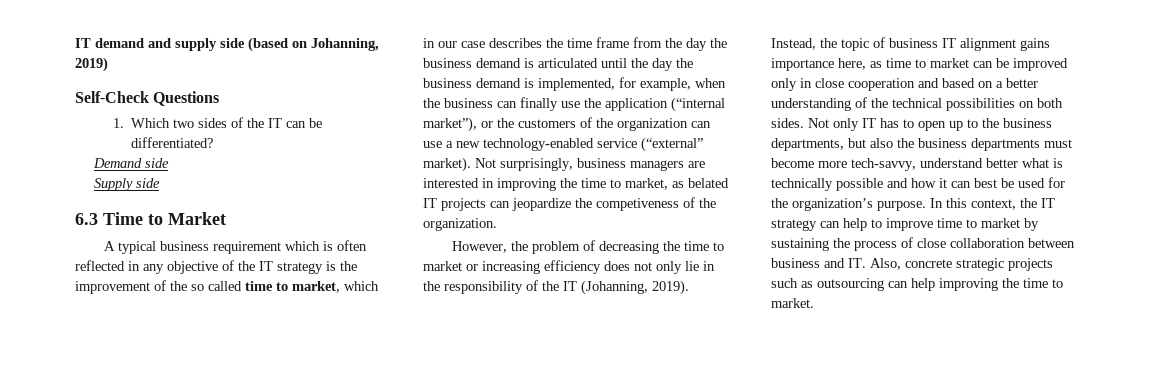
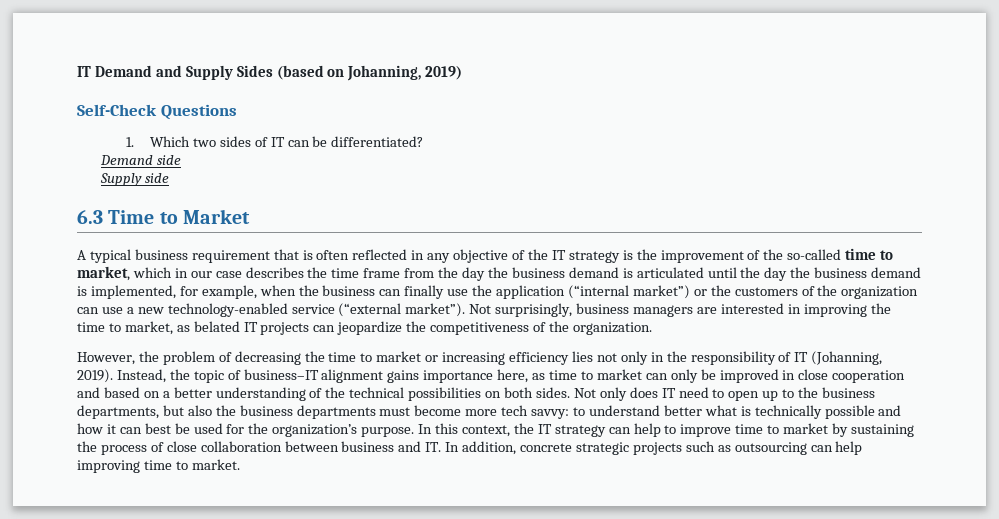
[75,38,245,51] IT demand and supply side -> [77,65,273,80] IT Demand and Supply Sides
[247,118,265,128] the -> (268, 142) none
[285,241,321,251] which -> [273,249,299,260] that
[191,281,242,291] so called -> [787,249,842,260] so-called
[423,117,477,132] market”), -> [632,285,690,299] market”)
[641,137,703,152] [423,157,471,172] (“external” market). -> [338,303,466,317] (“external market”).
[596,198,679,211] competiveness -> [430,322,530,335] competitiveness
[604,261,630,271] does -> [571,351,593,362] lies
[685,261,699,271] lie -> (648, 358) none
[542,281,559,291] the -> (792, 357) none
[889,38,956,48] business IT -> [243,369,319,380] business–IT
(993, 64) none -> [670,369,698,383] only
[771,78,797,91] only -> (779, 376) none
[862,118,899,128] IT has -> [629,387,709,398] does IT need
[851,158,916,171] tech-savvy, -> [501,405,586,419] tech savvy: to
[870,258,901,270] Also, -> [445,441,517,455] In addition,
[1002,278,1019,288] the -> (140, 466) none

